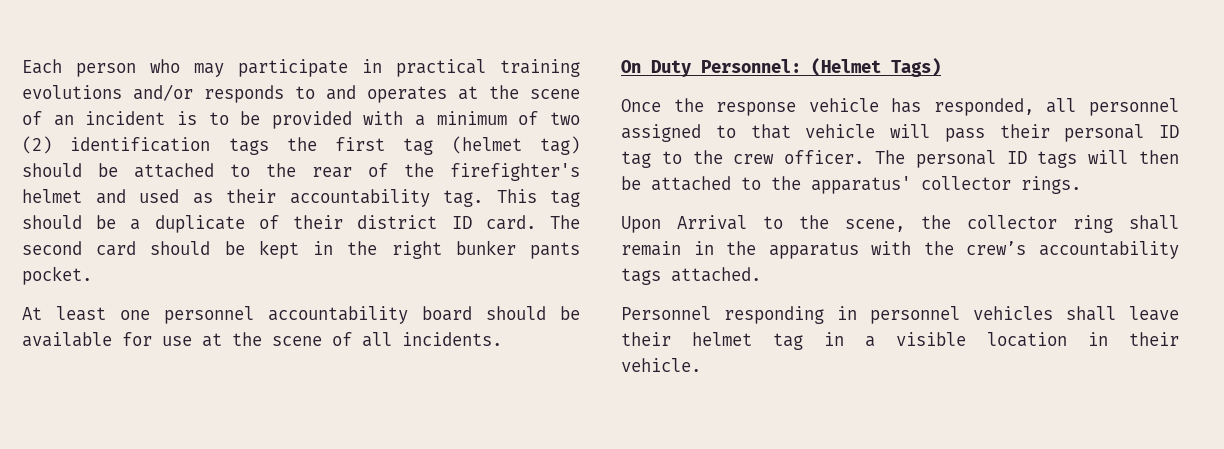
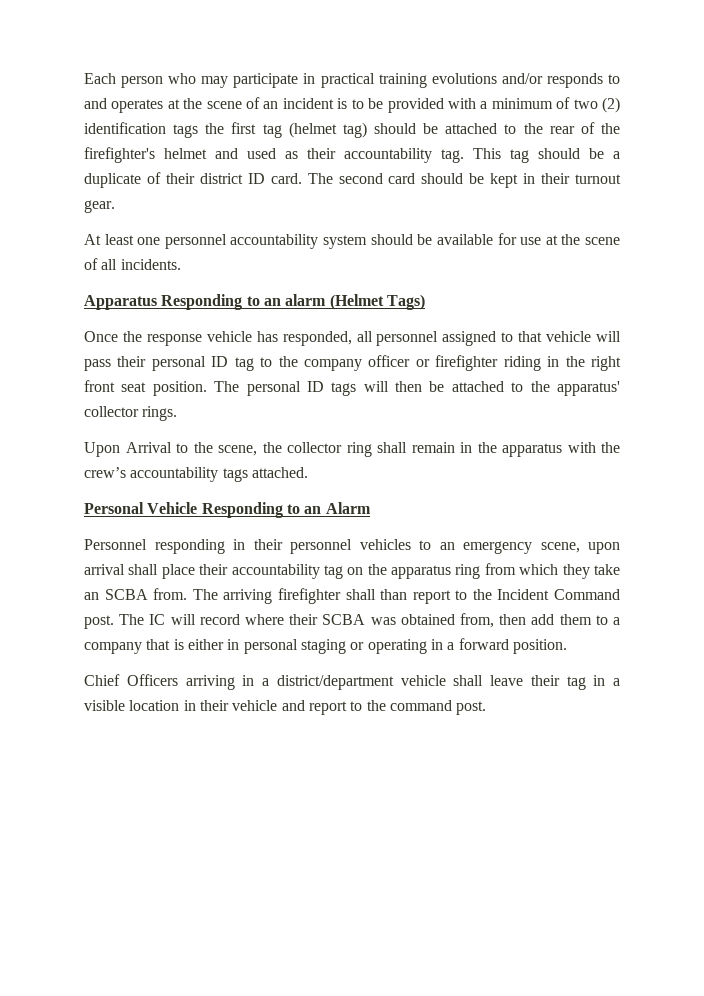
[347,240,580,259] [22,266,92,285] the right bunker pants pocket. -> [541,173,621,184] [84,200,115,213] their turnout gear.
[422,306,472,321] board -> [323,235,368,249] system
[621,59,801,77] On Duty Personnel: -> [84,294,327,310] Apparatus Responding to an alarm
[733,150,865,164] crew officer. -> [303,355,621,371] [84,380,207,396] company officer or firefighter riding in the right front seat position.
(761, 274) none -> [84,502,371,518] // Personal Vehicle Responding to an Alarm
(857, 313) none -> [253,539,283,550] their
(1053, 313) none -> [419,540,620,554] [84,563,621,579] [84,588,620,604] [84,613,620,629] [84,638,567,654] [84,674,446,690] to an emergency scene, upon arrival shall place their accountability tag on the apparatus ring from which they take an SCBA from. The arriving firefighter shall than report to the Incident Command post. The IC will record where their SCBA was obtained from, then add them to a company that is either in personal staging or operating in a forward position. // Chief Officers arriving in a district/department vehicle
[692,332,752,346] helmet -> (560, 680) none
[621,358,701,372] vehicle. -> [232,700,487,715] vehicle and report to the command post.

